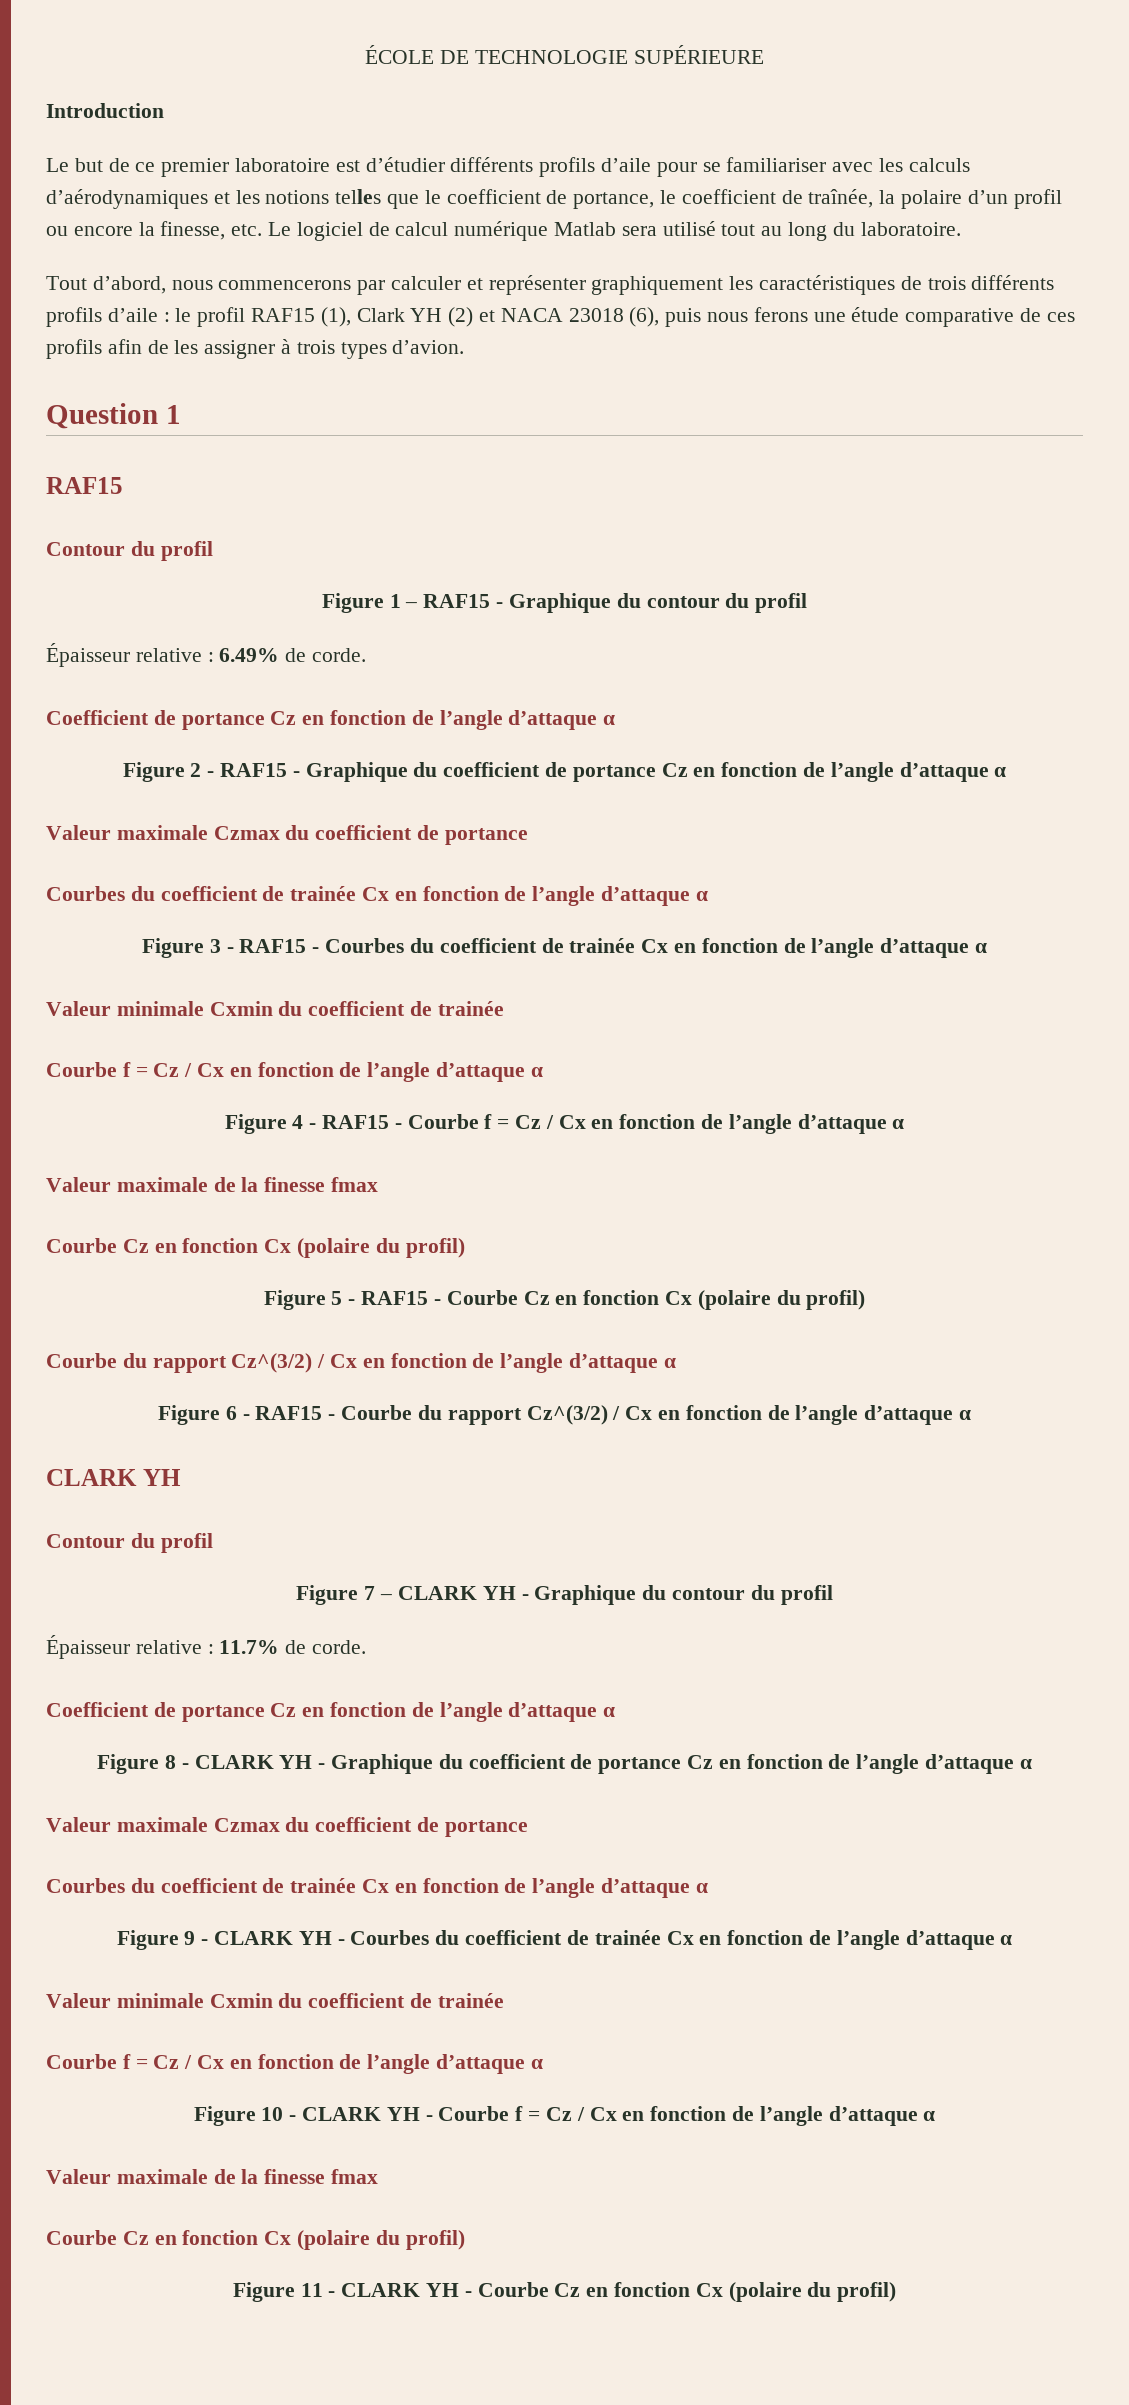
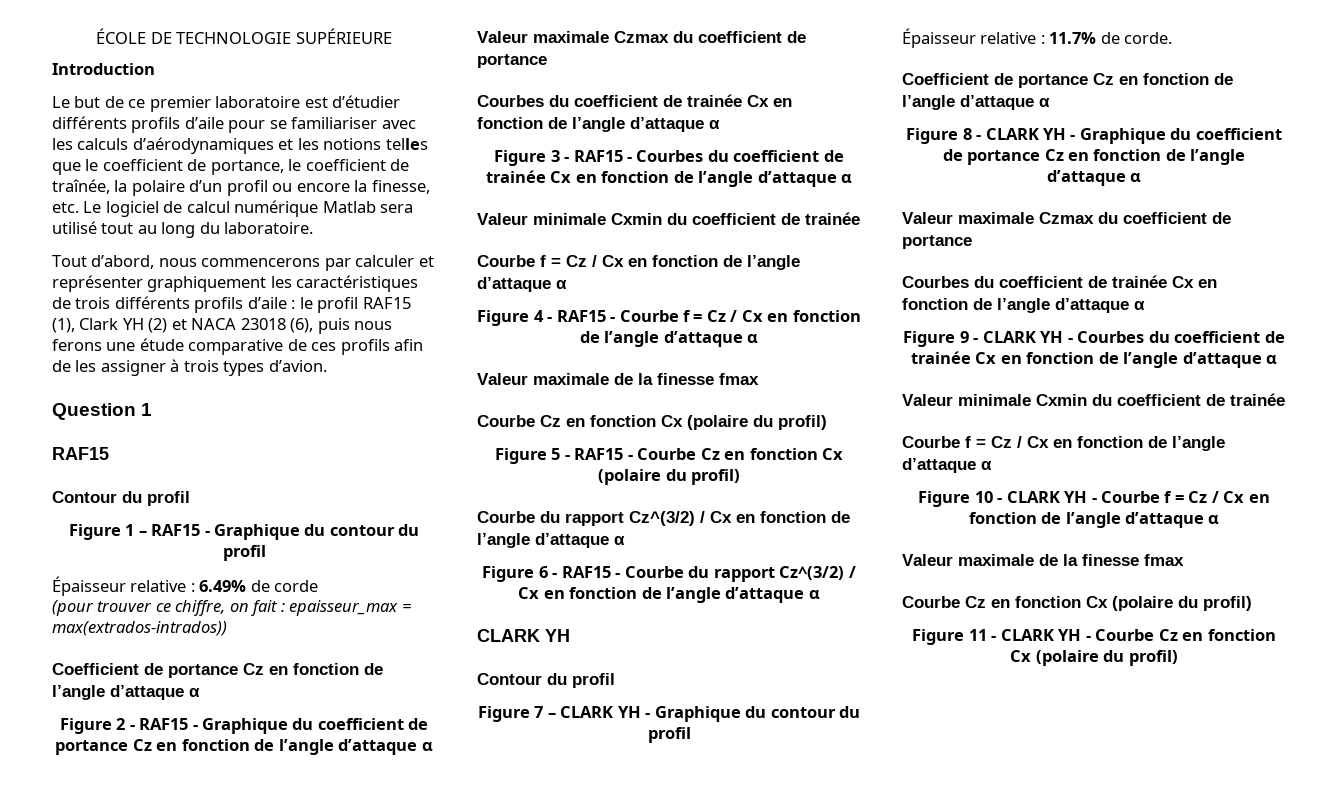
[312,648,367,662] corde. -> [274,580,319,592] [52,600,411,616] [52,621,227,636] corde // (pour trouver ce chiffre, on fait : epaisseur_max = max(extrados-intrados))

